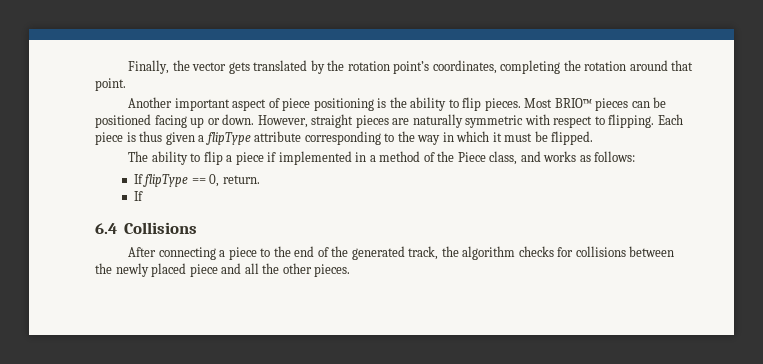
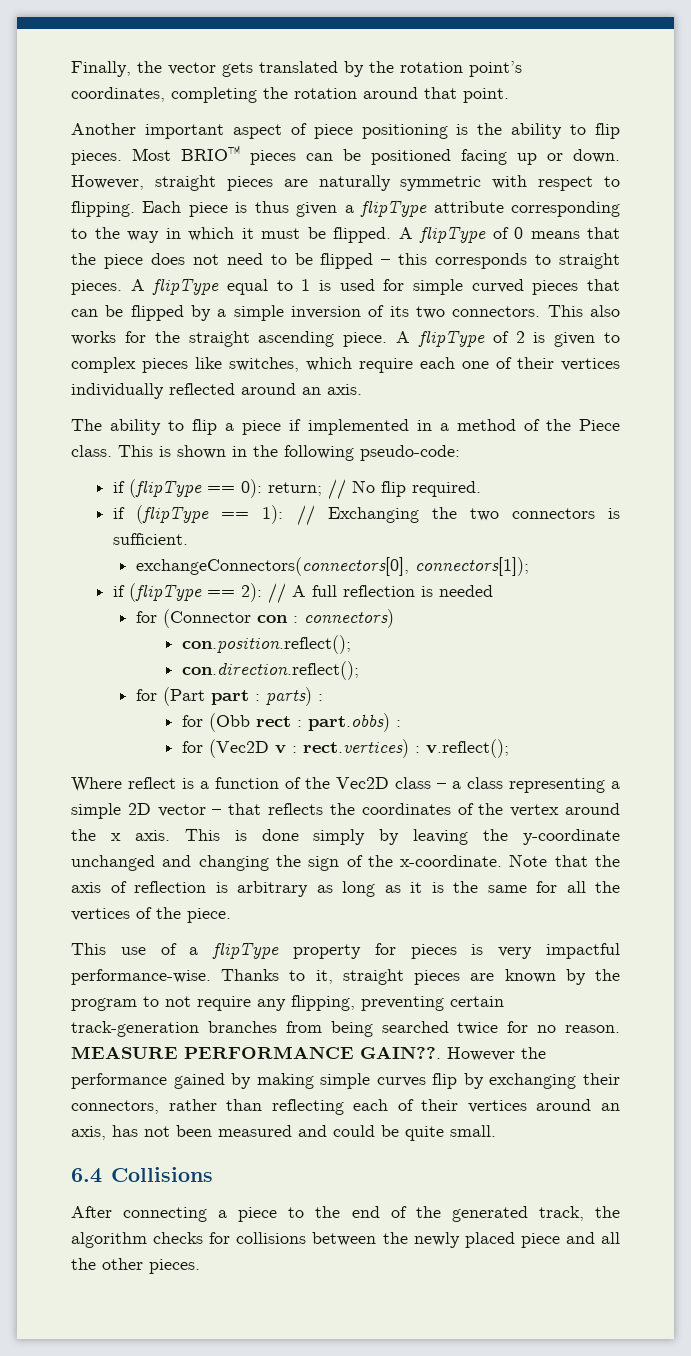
(594, 138) none -> [398,226,620,243] [71,253,620,269] [71,278,620,295] [71,305,620,321] [71,330,620,347] [71,357,620,373] [71,383,362,399] A flipType of 0 means that the piece does not need to be flipped – this corresponds to straight pieces. A flipType equal to 1 is used for simple curved pieces that can be flipped by a simple inversion of its two connectors. This also works for the straight ascending piece. A flipType of 2 is given to complex pieces like switches, which require each one of their vertices individually reflected around an axis.
[489,151,636,165] [133,174,260,187] [133,191,143,201] class, and works as follows: // If flipType == 0, return. // If -> [71,445,460,461] [113,479,482,500] [113,505,620,526] [113,533,189,545] [136,557,530,576] [113,583,494,604] [136,609,395,628] [181,635,351,654] [181,661,359,680] [136,687,324,706] [181,713,401,732] [181,739,509,758] [71,777,620,793] [71,803,620,819] [71,829,620,845] [71,854,620,871] [71,881,620,897] [71,907,231,923] [71,942,620,959] [71,969,620,985] [71,995,504,1011] [71,1021,620,1037] [71,1046,546,1061] [71,1073,620,1089] [71,1099,620,1115] [71,1125,496,1141] class. This is shown in the following pseudo-code: // if (flipType == 0): return; // No flip required. // if (flipType == 1): // Exchanging the two connectors is sufficient. // exchangeConnectors(connectors[0], connectors[1]); // if (flipType == 2): // A full reflection is needed // for (Connector con : connectors) // con.position.reflect(); // con.direction.reflect(); // for (Part part : parts) : // for (Obb rect : part.obbs) : // for (Vec2D v : rect.vertices) : v.reflect(); // Where reflect is a function of the Vec2D class – a class representing a simple 2D vector – that reflects the coordinates of the vertex around the x axis. This is done simply by leaving the y-coordinate unchanged and changing the sign of the x-coordinate. Note that the axis of reflection is arbitrary as long as it is the same for all the vertices of the piece. // This use of a flipType property for pieces is very impactful performance-wise. Thanks to it, straight pieces are known by the program to not require any flipping, preventing certain track-generation branches from being searched twice for no reason. MEASURE PERFORMANCE GAIN??. However the performance gained by making simple curves flip by exchanging their connectors, rather than reflecting each of their vertices around an axis, has not been measured and could be quite small.

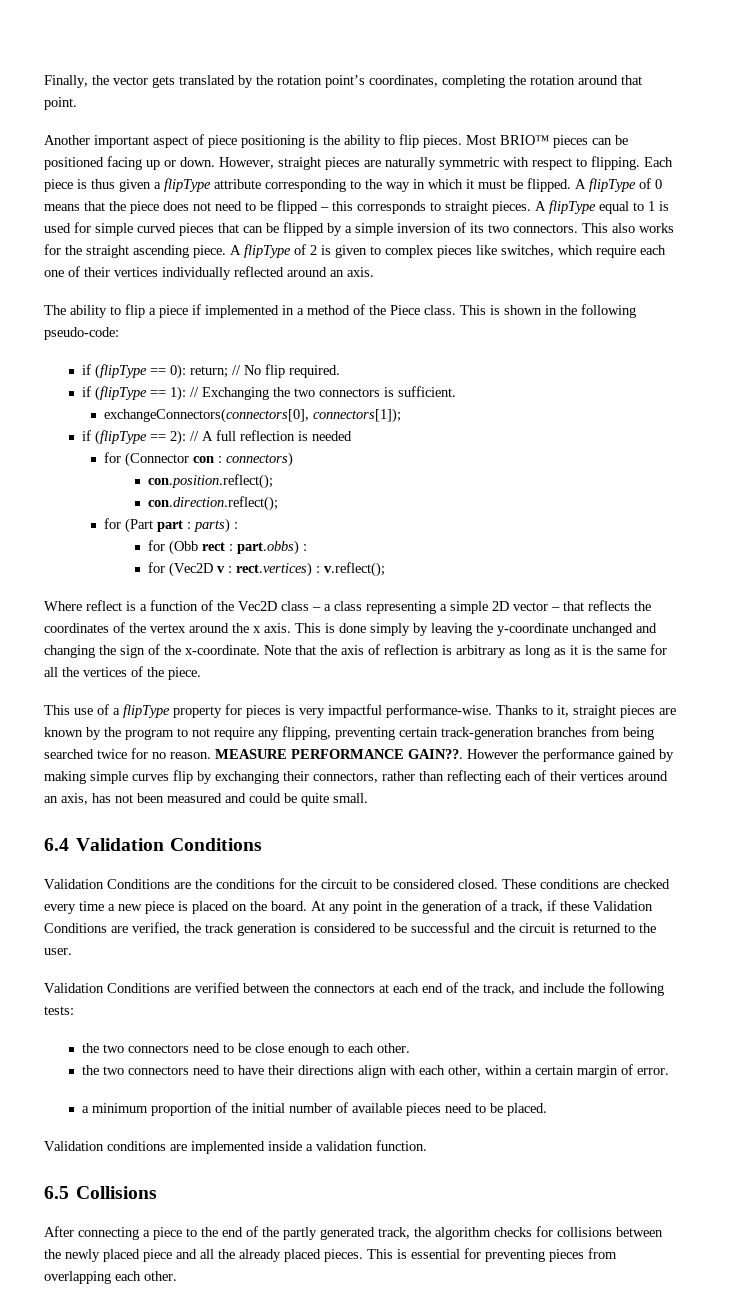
(102, 1175) none -> [76,838,262,851] [44,878,670,889] [44,900,653,914] [44,922,656,936] [44,948,72,955] [44,982,664,996] [44,1006,74,1015] [81,1043,410,1056] [81,1064,669,1078] [81,1102,547,1116] [44,1140,427,1154] [44,1186,69,1199] Validation Conditions // Validation Conditions are the conditions for the circuit to be considered closed. These conditions are checked every time a new piece is placed on the board. At any point in the generation of a track, if these Validation Conditions are verified, the track generation is considered to be successful and the circuit is returned to the user. // Validation Conditions are verified between the connectors at each end of the track, and include the following tests: // the two connectors need to be close enough to each other. // the two connectors need to have their directions align with each other, within a certain margin of error. // a minimum proportion of the initial number of available pieces need to be placed. // Validation conditions are implemented inside a validation function. // 6.5
(441, 1212) none -> [283,1227,317,1240] partly
[102,1258,200,1274] other pieces. -> [239,1248,617,1262] [44,1271,177,1284] already placed pieces. This is essential for preventing pieces from overlapping each other.

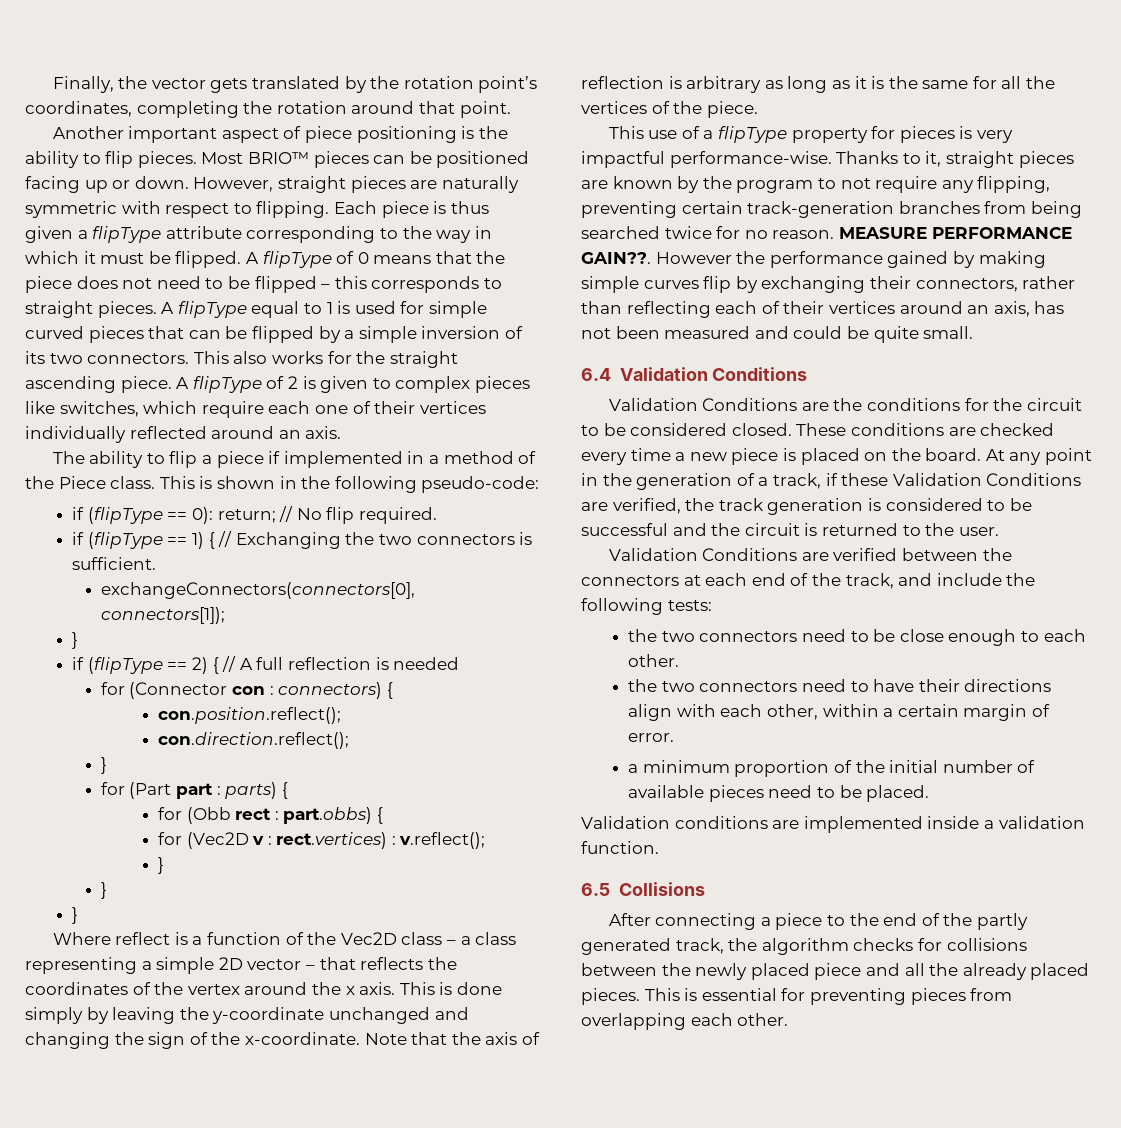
[169,386,186,401] 1): -> [192,532,215,549] 1) {
[81,430,186,445] // if (flipType == 2): -> [72,632,79,649] [72,657,219,674] // } // if (flipType == 2) {
(293, 459) none -> [386,682,393,699] {
(278, 503) none -> [100,757,107,774] // }
[233,522,238,529] : -> [281,782,288,799] {
[302,544,307,551] : -> [376,807,383,824] {
(385, 569) none -> [157,857,164,874] [100,882,107,899] [72,907,79,924] // } // } // }

